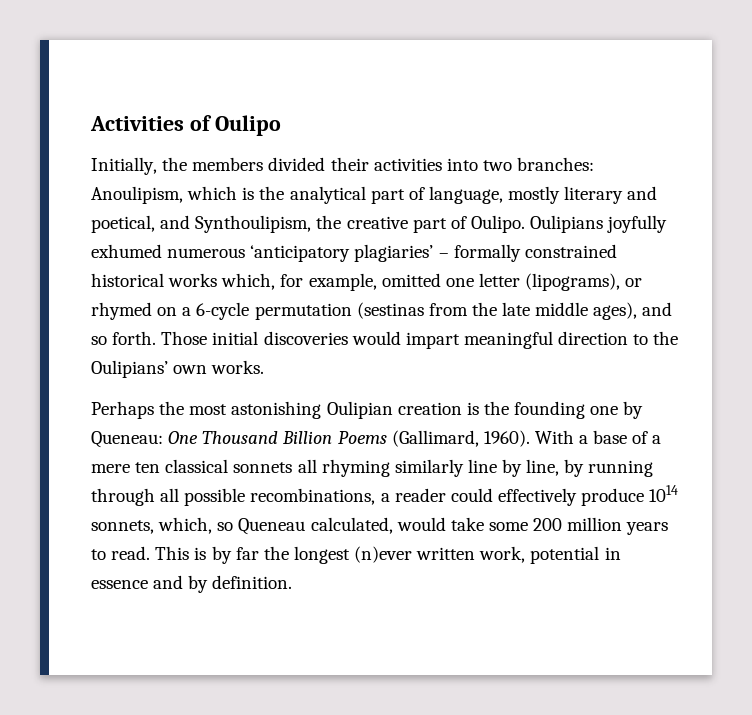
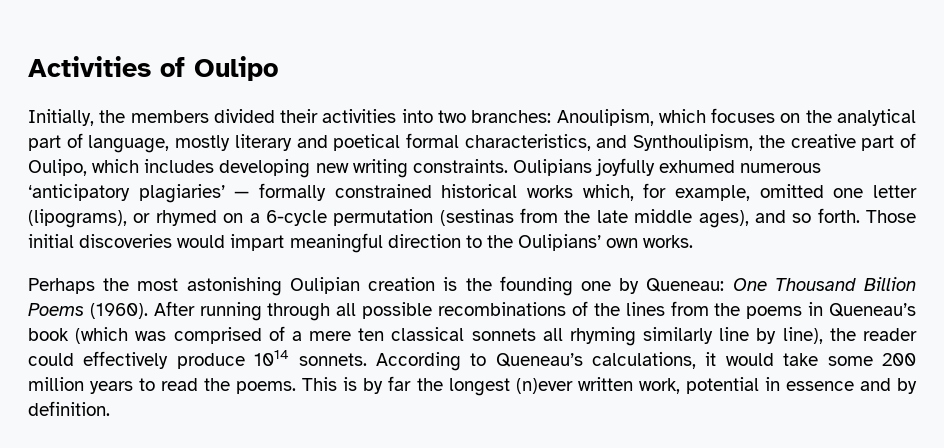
[242,187,255,200] is -> [711,108,801,123] focuses on
[91,215,155,233] poetical, -> [333,133,591,151] poetical formal characteristics,
[470,215,525,233] Oulipo. -> [28,159,508,178] Oulipo, which includes developing new writing constraints.
[438,253,449,258] – -> [234,191,250,198] —
[391,430,628,447] (Gallimard, 1960). With a base -> [89,301,917,321] [28,327,262,344] (1960). After running through all possible recombinations of the lines from the poems in Queneau’s book (which was comprised
[526,459,654,477] [91,488,390,506] line, by running through all possible recombinations, a -> [782,327,856,344] line), the
[91,517,393,535] sonnets, which, so Queneau calculated, -> [298,352,717,371] sonnets. According to Queneau’s calculations, it
[111,546,151,560] read. -> [161,378,297,394] read the poems.

